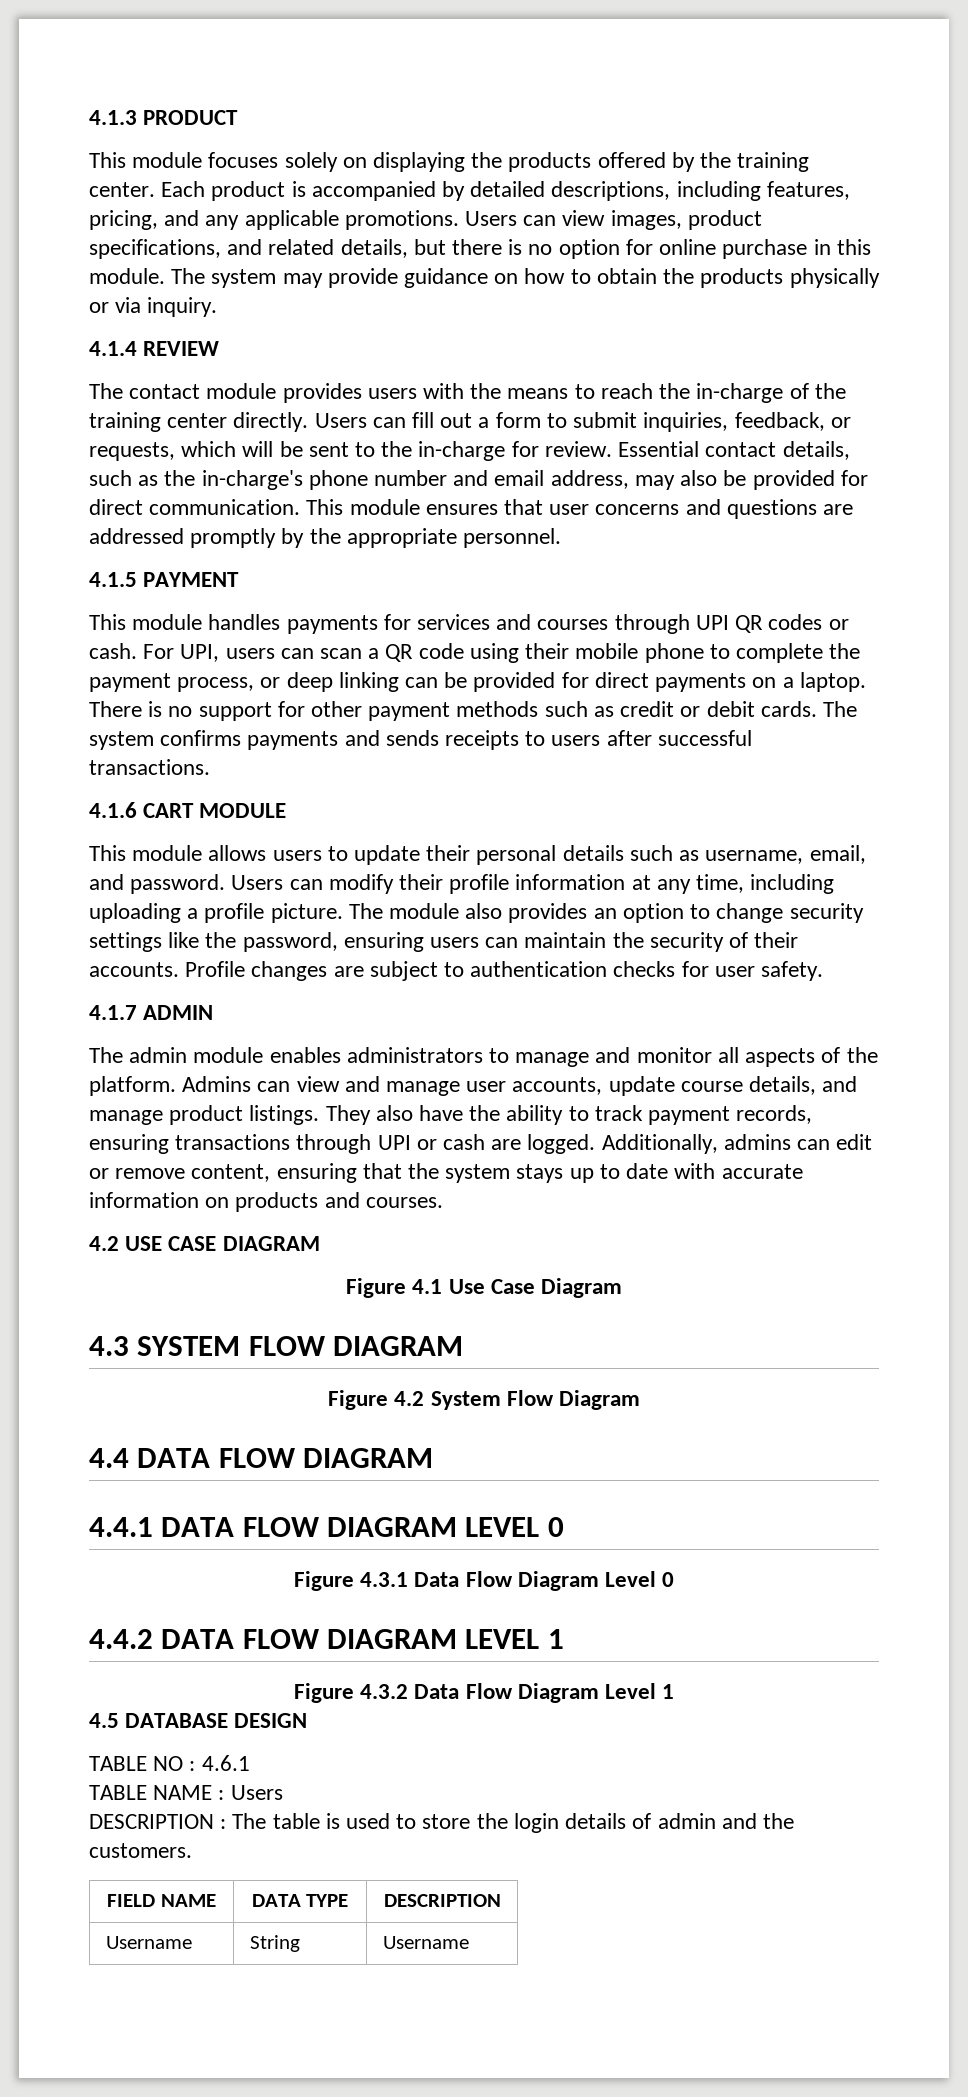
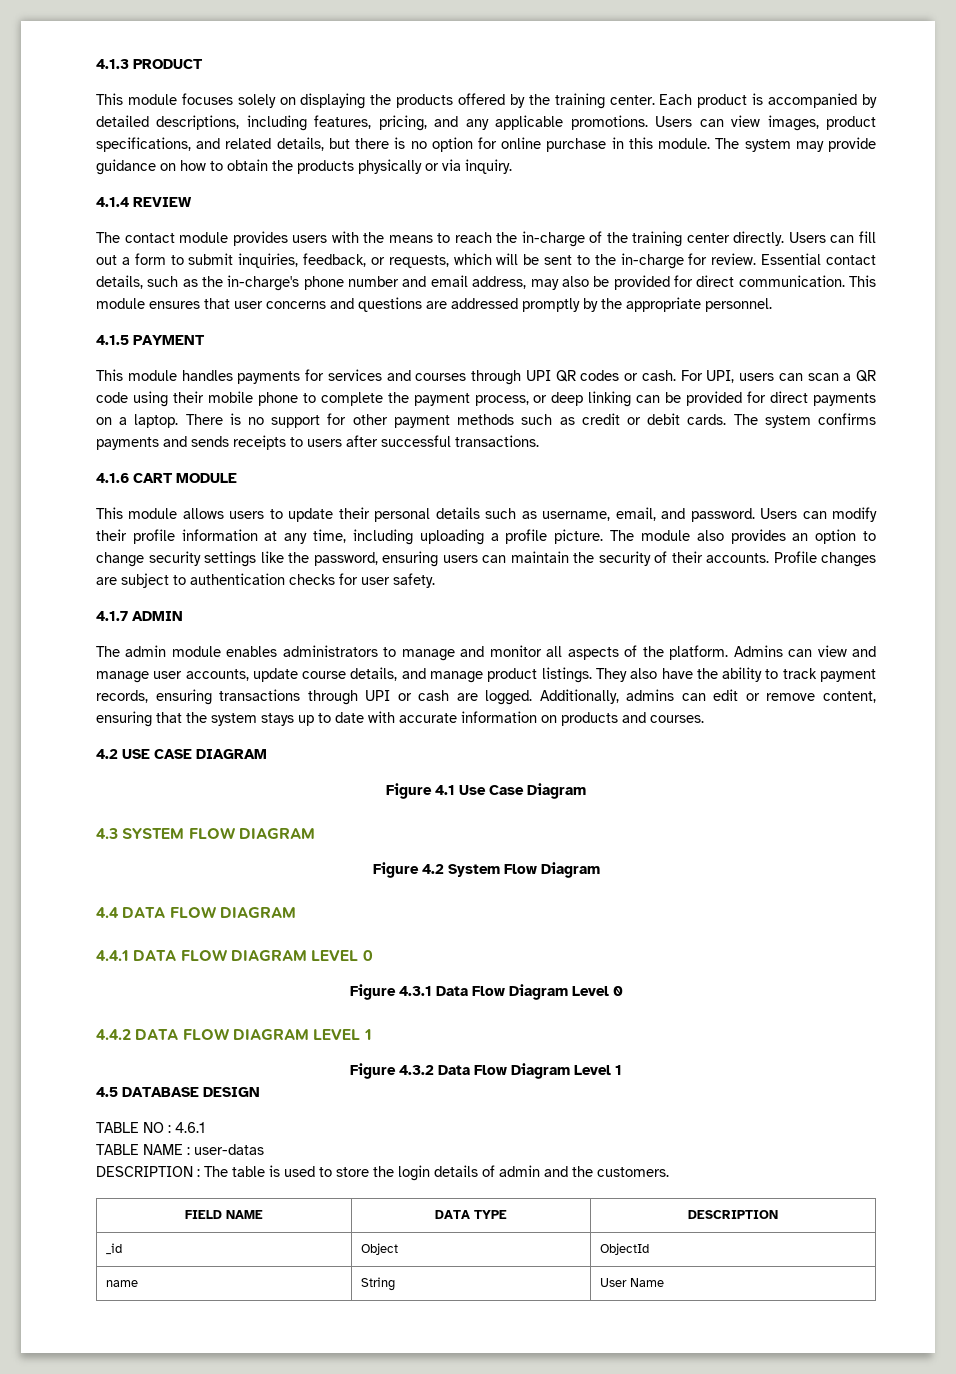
[230,1785,283,1800] Users -> [194,1144,264,1155] user-datas
[105,1936,192,1949] Username -> [106,1243,123,1255] [361,1243,399,1255] [600,1243,650,1255] [106,1280,139,1287] _id | Object | ObjectId // name
[382,1936,469,1949] Username -> [600,1278,665,1287] User Name

